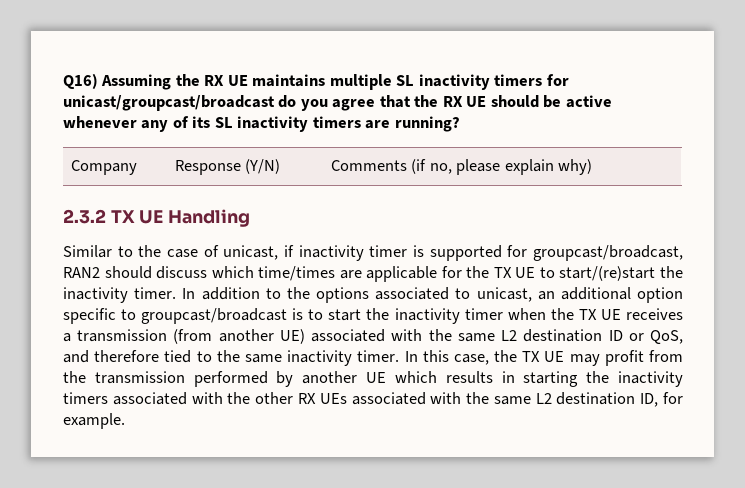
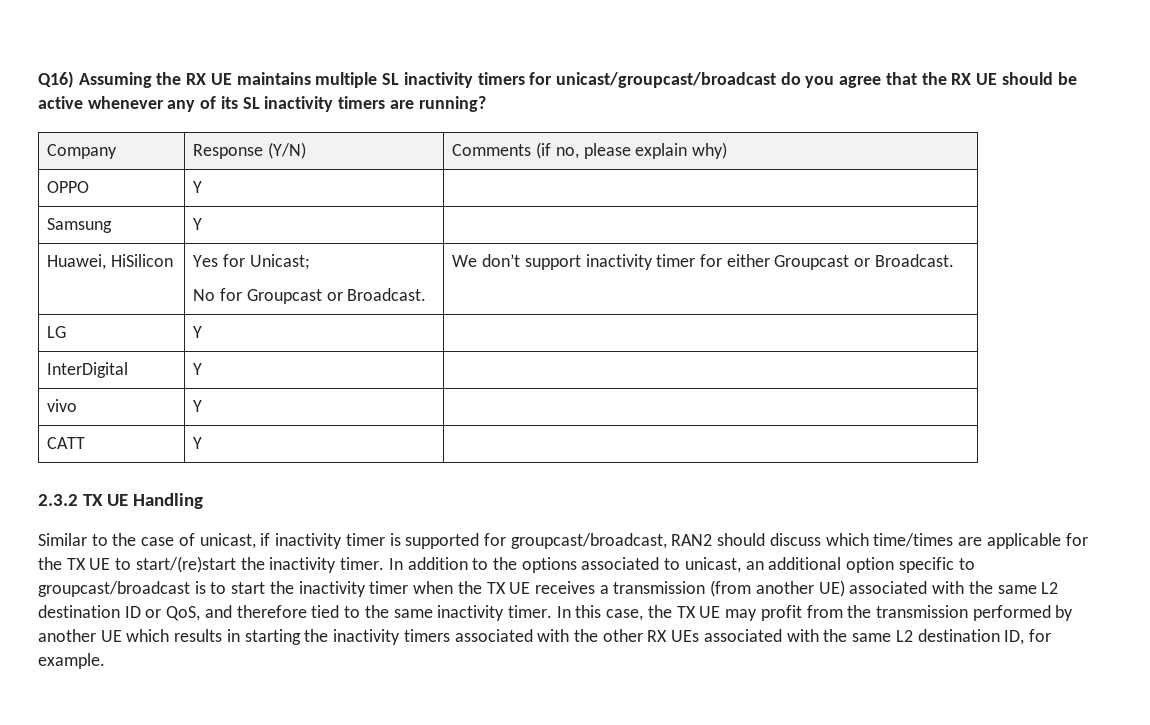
(593, 167) none -> [47,181,90,193] [193,181,203,193] [47,218,113,233] [193,218,203,230] [47,254,174,270] [193,254,310,270] [193,288,427,304] [452,254,954,270] [47,326,67,338] [193,326,203,338] [47,362,129,378] [193,363,203,375] [47,399,78,412] [193,400,203,412] [47,437,86,449] [193,437,203,449] // OPPO | Y | // Samsung | Y | // Huawei, HiSilicon | Yes for Unicast; // No for Groupcast or Broadcast. | We don’t support inactivity timer for either Groupcast or Broadcast. // LG | Y | // InterDigital | Y | // vivo | Y | // CATT | Y |

